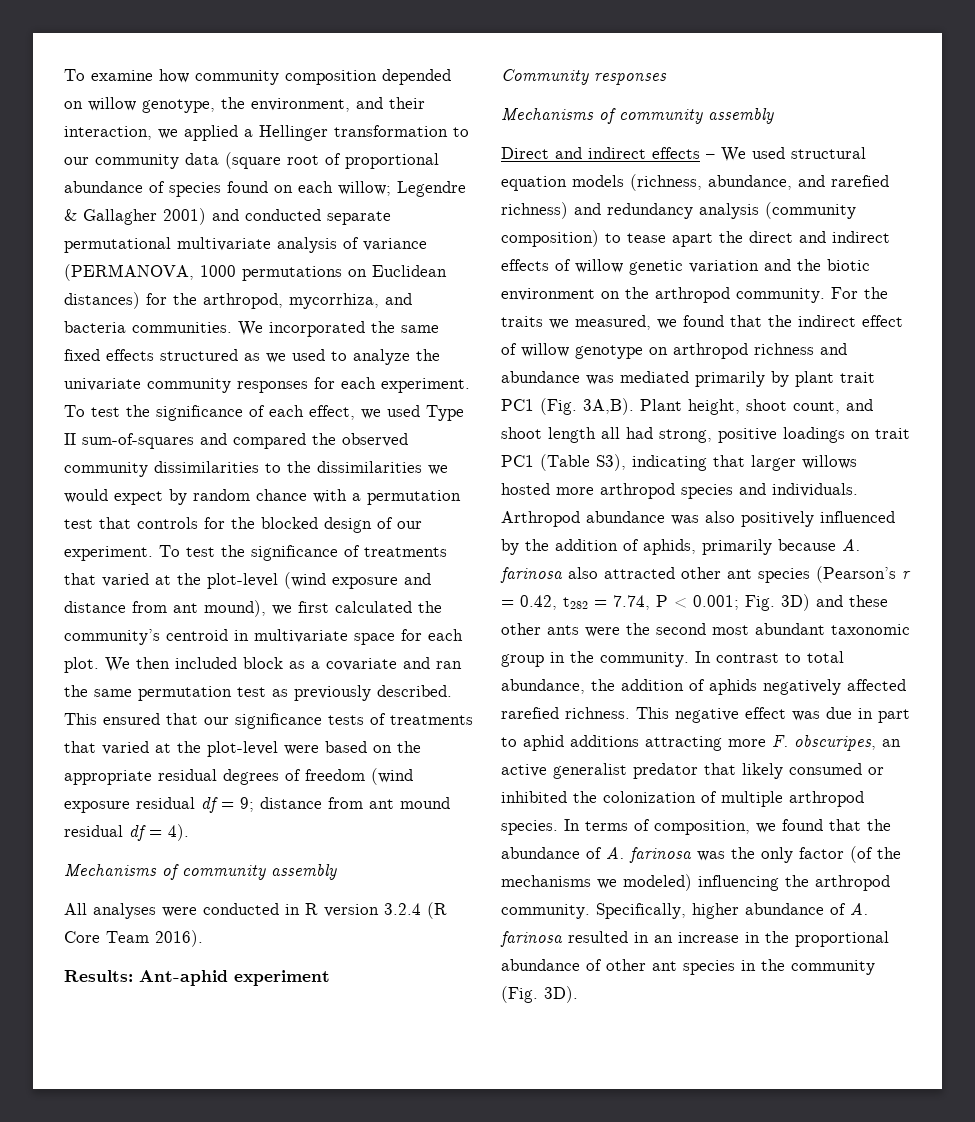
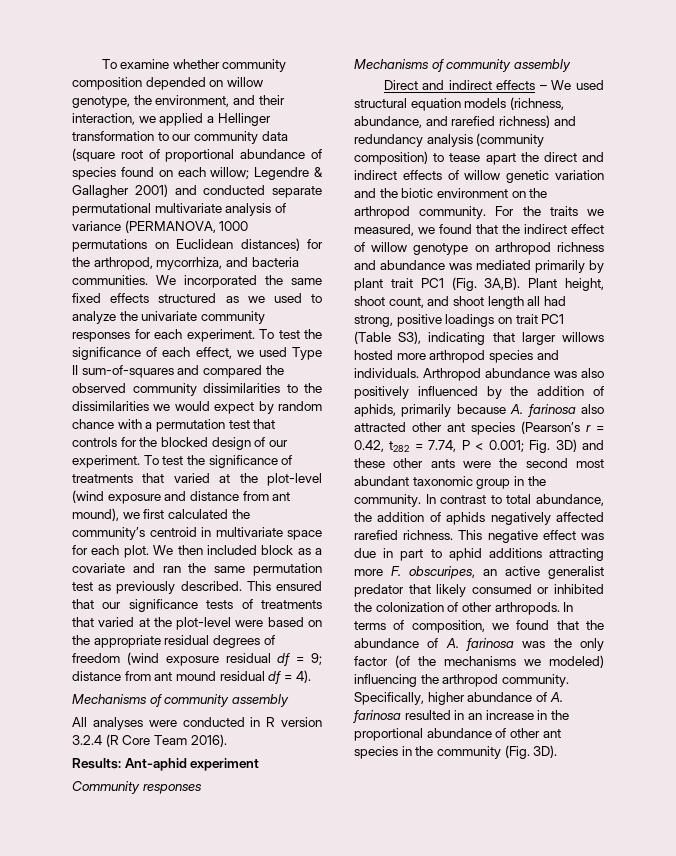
[159,69,189,83] how -> [172,59,220,69] whether
[721,791,864,807] [501,820,558,835] multiple arthropod species. -> [461,602,560,615] other arthropods.

